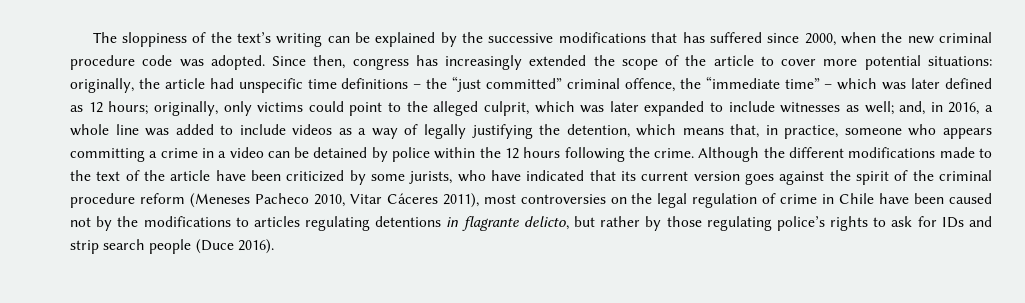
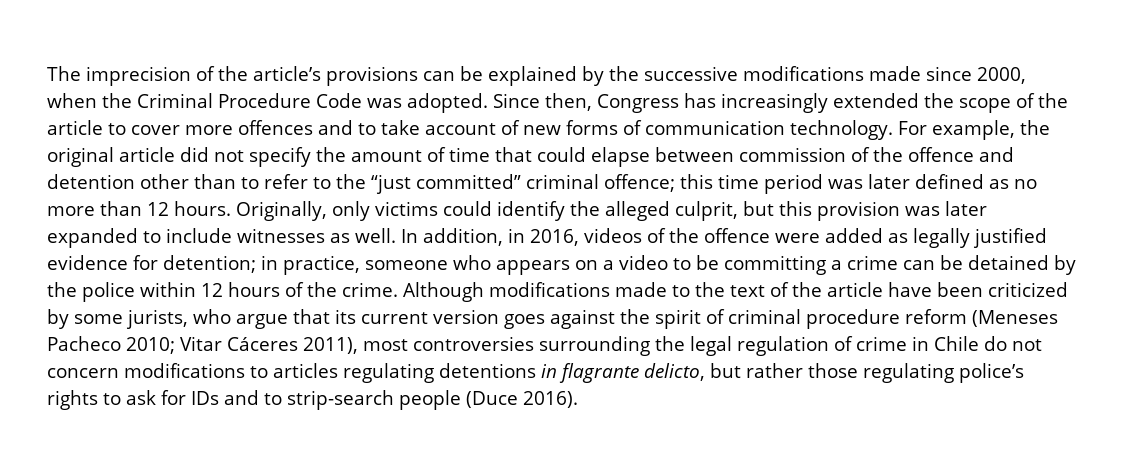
[121,32,323,47] sloppiness of the text’s writing -> [86,66,418,86] imprecision of the article’s provisions
[651,32,762,43] that has suffered -> [869,66,921,81] made
[907,32,992,44] [70,55,173,70] new criminal procedure code -> [137,93,362,108] Criminal Procedure Code
[352,58,409,70] congress -> [597,94,679,113] Congress
[864,55,993,70] [70,76,992,93] [70,101,218,116] potential situations: originally, the article had unspecific time definitions – the “just committed” criminal offence, the “immediate time” – which was later defined as 12 hours; originally, -> [238,120,1050,140] [47,147,1014,167] [47,174,1037,194] [47,201,327,221] offences and to take account of new forms of communication technology. For example, the original article did not specify the amount of time that could elapse between commission of the offence and detention other than to refer to the “just committed” criminal offence; this time period was later defined as no more than 12 hours. Originally,
[349,102,401,116] point to -> [496,201,565,221] identify
[534,101,575,113] which -> [742,201,900,221] but this provision
[864,101,993,115] [70,124,760,139] well; and, in 2016, a whole line was added to include videos as a way of legally justifying the detention, which means that, -> [355,228,1047,248] [47,255,256,273] well. In addition, in 2016, videos of the offence were added as legally justified evidence for detention;
[70,147,264,162] committing a crime in a video -> [575,255,898,275] on a video to be committing a crime
(388, 154) none -> [47,282,77,297] the
[479,147,501,158] the -> (196, 289) none
[564,147,625,162] following -> [285,282,304,297] of
[763,147,845,158] the different -> (484, 292) none
[490,170,585,181] have indicated -> [236,314,288,329] argue
[912,170,934,181] the -> (725, 316) none
[313,194,345,207] 2010, -> [126,337,175,354] 2010;
[610,197,627,204] on -> [539,336,650,356] surrounding
[879,193,993,204] [70,216,139,231] have been caused not by the -> [984,336,1042,351] [47,368,119,378] do not concern
[645,216,662,231] by -> (803, 370) none
[70,239,146,254] strip search -> [264,390,394,410] to strip-search

